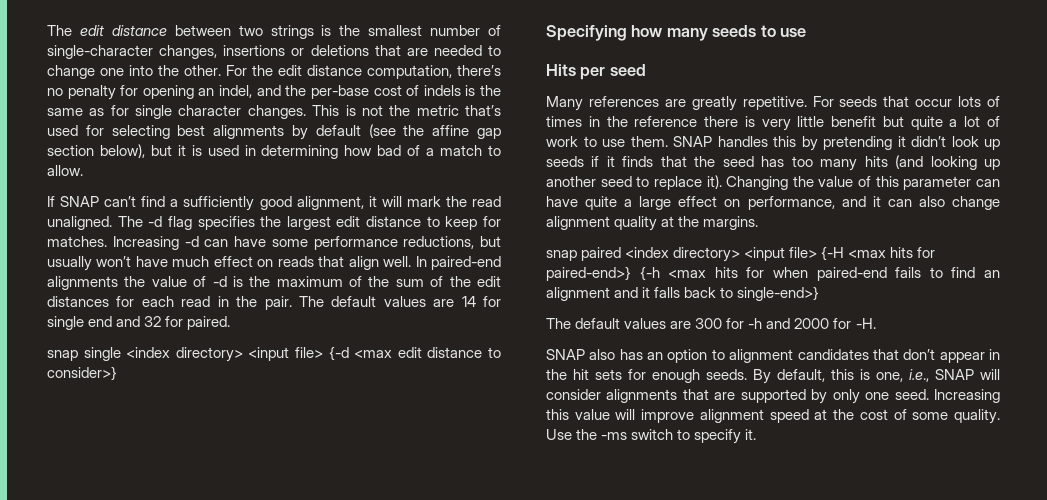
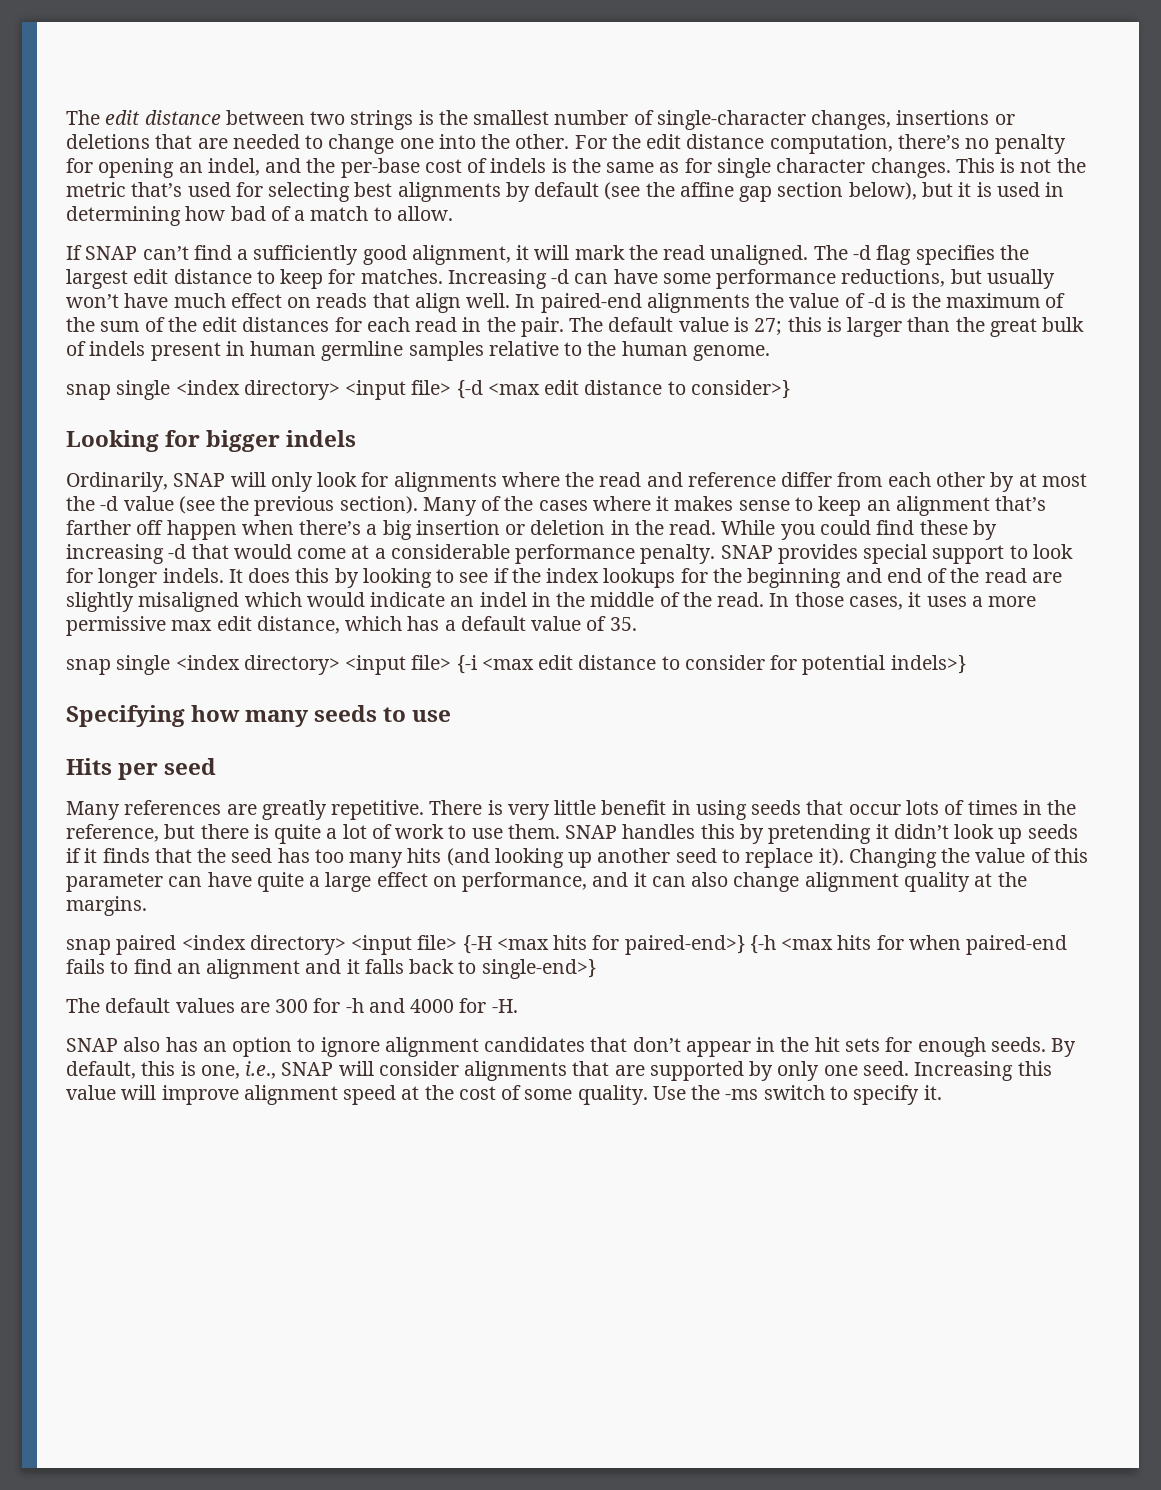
[383,296,502,307] [47,316,231,330] values are 14 for single end and 32 for paired. -> [678,317,1085,337] [66,341,770,361] value is 27; this is larger than the great bulk of indels present in human germline samples relative to the human genome.
(117, 373) none -> [66,430,357,452] [66,472,1087,492] [66,496,1047,516] [66,520,997,540] [66,544,1073,564] [66,568,1062,588] [66,592,1037,612] [66,616,637,636] [66,655,966,675] // Looking for bigger indels // Ordinarily, SNAP will only look for alignments where the read and reference differ from each other by at most the -d value (see the previous section). Many of the cases where it makes sense to keep an alignment that’s farther off happen when there’s a big insertion or deletion in the read. While you could find these by increasing -d that would come at a considerable performance penalty. SNAP provides special support to look for longer indels. It does this by looking to see if the index lookups for the beginning and end of the read are slightly misaligned which would indicate an indel in the middle of the read. In those cases, it uses a more permissive max edit distance, which has a default value of 35. // snap single <index directory> <input file> {-i <max edit distance to consider for potential indels>}
[812,96,834,107] For -> [429,800,747,820] There is very little benefit in using
[634,116,904,131] reference there is very little benefit but -> [66,824,269,842] reference, but there is
[794,318,830,329] 2000 -> [410,999,455,1013] 4000
(725, 354) none -> [320,1037,380,1057] ignore

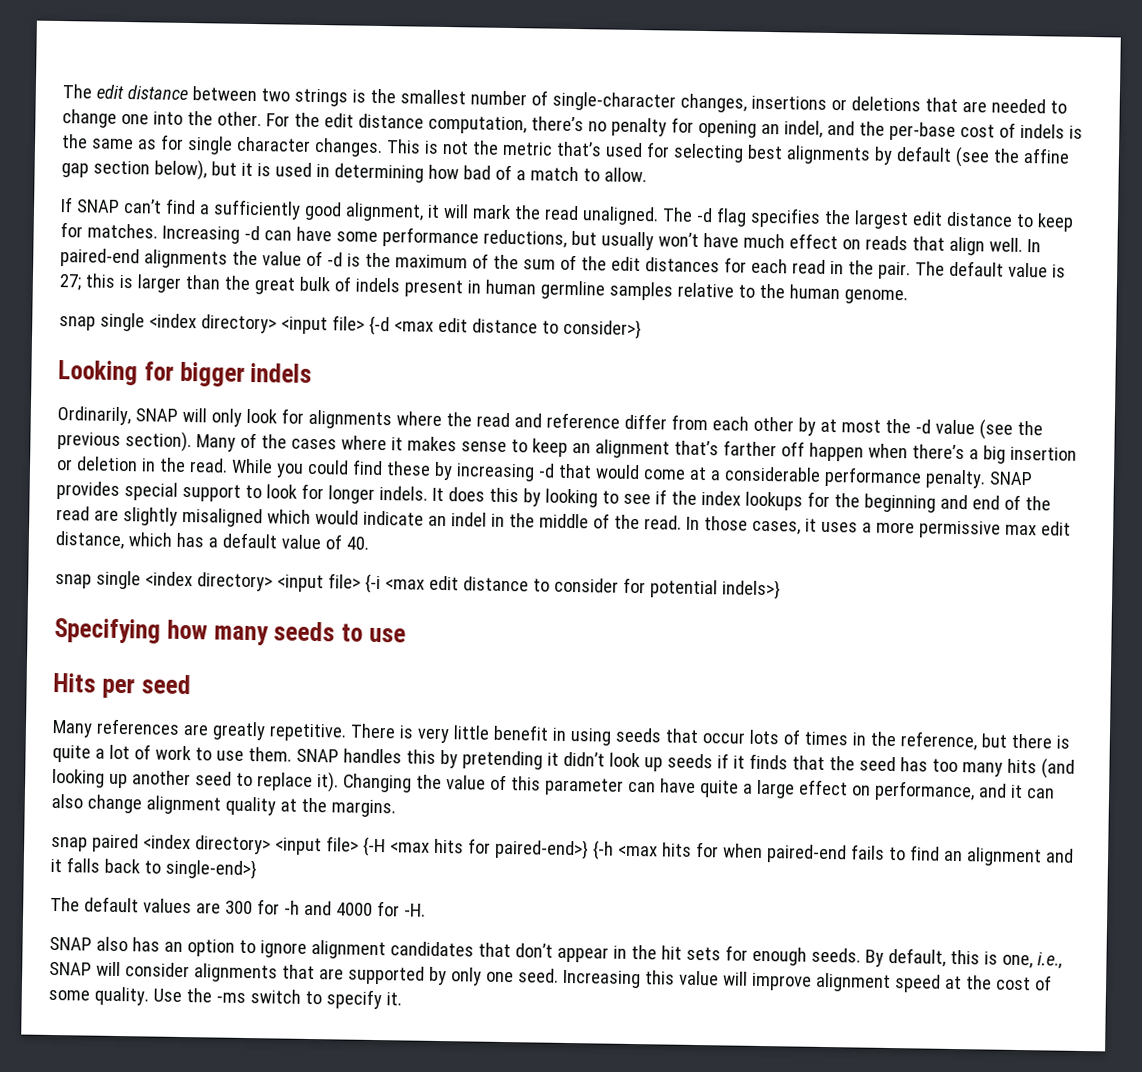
[609,617,637,631] 35. -> [345,536,369,550] 40.

